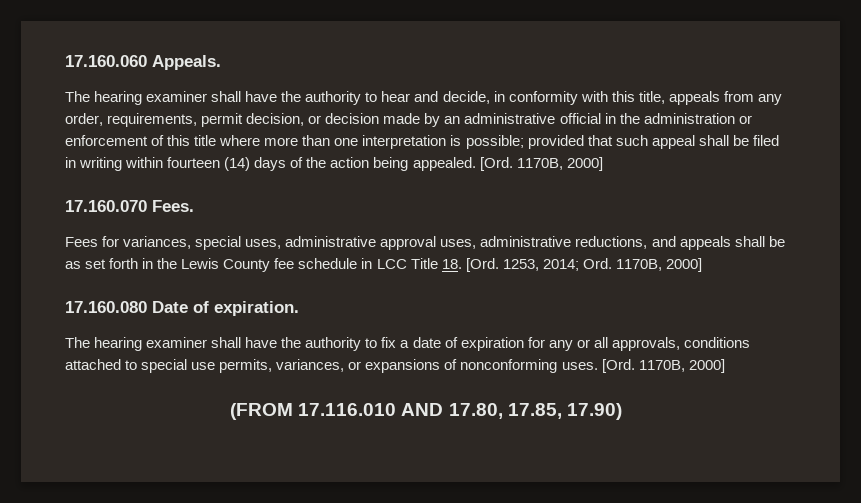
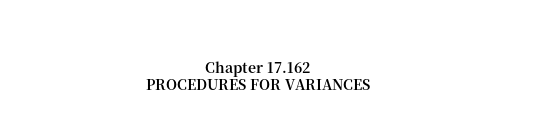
[65,55,221,70] [65,91,782,105] [65,113,752,127] [65,135,779,149] [65,157,603,171] [65,200,194,212] [65,236,785,250] [65,258,702,272] [65,301,299,316] [65,337,750,351] [65,359,725,373] [230,403,622,420] 17.160.060 Appeals. // The hearing examiner shall have the authority to hear and decide, in conformity with this title, appeals from any order, requirements, permit decision, or decision made by an administrative official in the administration or enforcement of this title where more than one interpretation is possible; provided that such appeal shall be filed in writing within fourteen (14) days of the action being appealed. [Ord. 1170B, 2000] // 17.160.070 Fees. // Fees for variances, special uses, administrative approval uses, administrative reductions, and appeals shall be as set forth in the Lewis County fee schedule in LCC Title 18. [Ord. 1253, 2014; Ord. 1170B, 2000] // 17.160.080 Date of expiration. // The hearing examiner shall have the authority to fix a date of expiration for any or all approvals, conditions attached to special use permits, variances, or expansions of nonconforming uses. [Ord. 1170B, 2000] // (FROM 17.116.010 AND 17.80, 17.85, 17.90) -> [205,61,310,77] [145,79,370,90] Chapter 17.162 // PROCEDURES FOR VARIANCES

